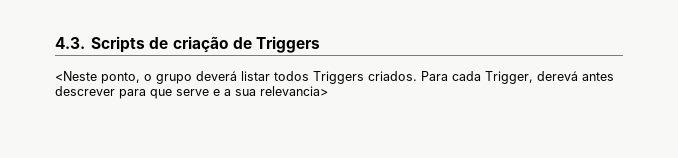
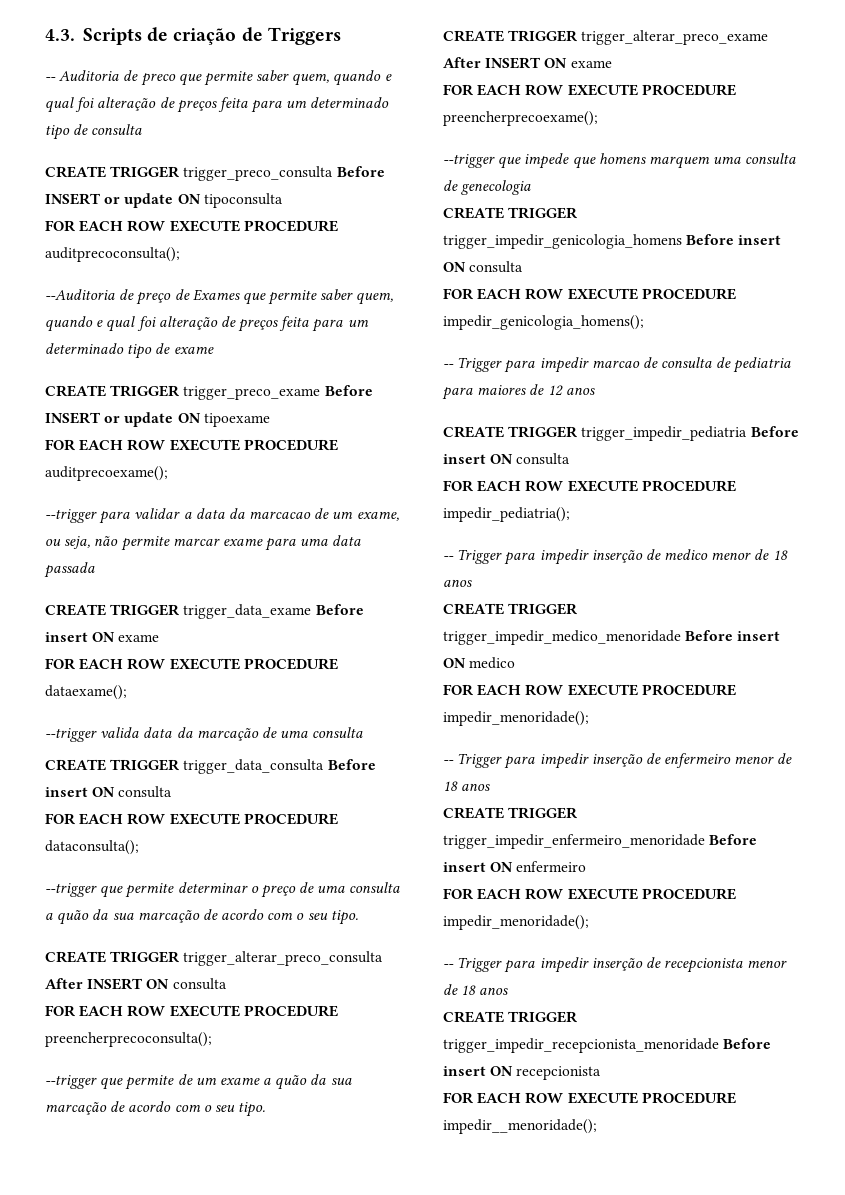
[55,71,614,84] [55,86,328,99] <Neste ponto, o grupo deverá listar todos Triggers criados. Para cada Trigger, derevá antes descrever para que serve e a sua relevancia> -> [45,70,392,86] [45,97,390,113] [45,124,143,140] [45,166,385,181] [45,193,283,208] [45,220,338,232] [45,247,180,262] [45,289,394,305] [45,316,369,332] [45,343,214,359] [45,385,373,400] [45,412,270,427] [45,439,338,451] [45,466,168,481] [45,508,399,524] [45,535,362,551] [44,562,95,578] [45,604,364,619] [45,632,160,642] [45,658,338,670] [45,685,127,700] [45,727,364,742] [45,759,376,774] [45,786,173,798] [45,813,338,825] [45,840,139,855] [45,882,401,898] [45,909,358,925] [45,951,384,966] [45,978,227,990] [45,1005,338,1017] [45,1032,212,1047] [45,1074,352,1090] [45,1101,266,1117] [443,30,769,45] [443,57,612,69] [443,84,736,96] [443,111,598,126] [443,153,797,169] [443,180,532,195] [443,207,578,219] [443,234,782,249] [443,261,524,273] [443,288,736,300] [443,315,644,330] [443,357,792,373] [442,384,595,400] [443,426,799,441] [443,453,571,465] [443,480,736,492] [443,507,570,522] [443,549,788,565] [443,579,472,587] [443,603,578,615] [443,630,781,645] [443,657,516,669] [443,684,736,696] [443,711,589,726] [443,753,793,769] [443,781,491,791] [443,807,578,819] [443,834,758,849] [443,861,587,872] [443,888,736,900] [443,915,589,930] [443,957,788,973] [443,984,509,995] [443,1011,578,1023] [443,1038,772,1053] [443,1066,602,1080] [443,1092,736,1104] [443,1119,597,1134] -- Auditoria de preco que permite saber quem, quando e qual foi alteração de preços feita para um determinado tipo de consulta // CREATE TRIGGER trigger_preco_consulta Before INSERT or update ON tipoconsulta // FOR EACH ROW EXECUTE PROCEDURE auditprecoconsulta(); // --Auditoria de preço de Exames que permite saber quem, quando e qual foi alteração de preços feita para um determinado tipo de exame // CREATE TRIGGER trigger_preco_exame Before INSERT or update ON tipoexame // FOR EACH ROW EXECUTE PROCEDURE auditprecoexame(); // --trigger para validar a data da marcacao de um exame, ou seja, não permite marcar exame para uma data passada // CREATE TRIGGER trigger_data_exame Before insert ON exame // FOR EACH ROW EXECUTE PROCEDURE dataexame(); // --trigger valida data da marcação de uma consulta // CREATE TRIGGER trigger_data_consulta Before insert ON consulta // FOR EACH ROW EXECUTE PROCEDURE dataconsulta(); // --trigger que permite determinar o preço de uma consulta a quão da sua marcação de acordo com o seu tipo. // CREATE TRIGGER trigger_alterar_preco_consulta After INSERT ON consulta // FOR EACH ROW EXECUTE PROCEDURE preencherprecoconsulta(); // --trigger que permite de um exame a quão da sua marcação de acordo com o seu tipo. // CREATE TRIGGER trigger_alterar_preco_exame After INSERT ON exame // FOR EACH ROW EXECUTE PROCEDURE preencherprecoexame(); // --trigger que impede que homens marquem uma consulta de genecologia // CREATE TRIGGER trigger_impedir_genicologia_homens Before insert ON consulta // FOR EACH ROW EXECUTE PROCEDURE impedir_genicologia_homens(); // -- Trigger para impedir marcao de consulta de pediatria para maiores de 12 anos // CREATE TRIGGER trigger_impedir_pediatria Before insert ON consulta // FOR EACH ROW EXECUTE PROCEDURE impedir_pediatria(); // -- Trigger para impedir inserção de medico menor de 18 anos // CREATE TRIGGER trigger_impedir_medico_menoridade Before insert ON medico // FOR EACH ROW EXECUTE PROCEDURE impedir_menoridade(); // -- Trigger para impedir inserção de enfermeiro menor de 18 anos // CREATE TRIGGER trigger_impedir_enfermeiro_menoridade Before insert ON enfermeiro // FOR EACH ROW EXECUTE PROCEDURE impedir_menoridade(); // -- Trigger para impedir inserção de recepcionista menor de 18 anos // CREATE TRIGGER trigger_impedir_recepcionista_menoridade Before insert ON recepcionista // FOR EACH ROW EXECUTE PROCEDURE impedir__menoridade();

